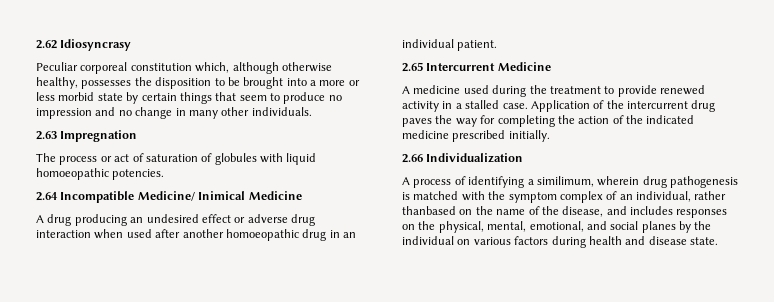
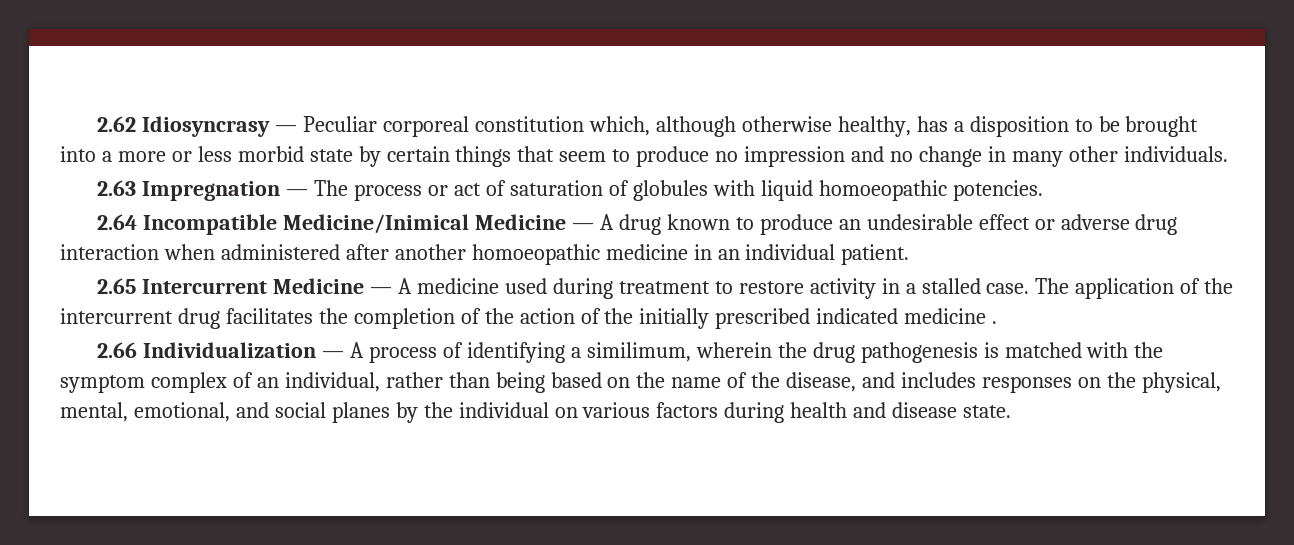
(132, 45) // -> [275,125,298,132] —
[81,77,152,89] possesses the -> [916,116,964,132] has a
(138, 136) // -> [286,189,309,196] —
[137,191,302,201] Medicine/ Inimical Medicine // -> [283,214,595,234] Medicine/Inimical Medicine —
[74,214,199,226] producing an undesired -> [666,214,973,235] known to produce an undesirable
[126,229,152,238] used -> [220,244,340,260] administered
[302,229,327,241] drug -> [605,244,688,260] medicine
(551, 66) // -> [370,287,393,294] —
[529,85,547,94] the -> (613, 288) none
[617,85,705,97] provide renewed -> [738,281,804,294] restore
[530,100,590,112] Application -> [1035,278,1175,299] The application
[402,115,695,127] [402,130,550,142] paves the way for completing the action of the indicated medicine prescribed initially. -> [225,308,998,329] facilitates the completion of the action of the initially prescribed indicated medicine .
(524, 158) // -> [322,351,345,358] —
(640, 181) none -> [777,342,807,358] the
[402,206,456,215] thanbased -> [448,372,602,393] than being based

